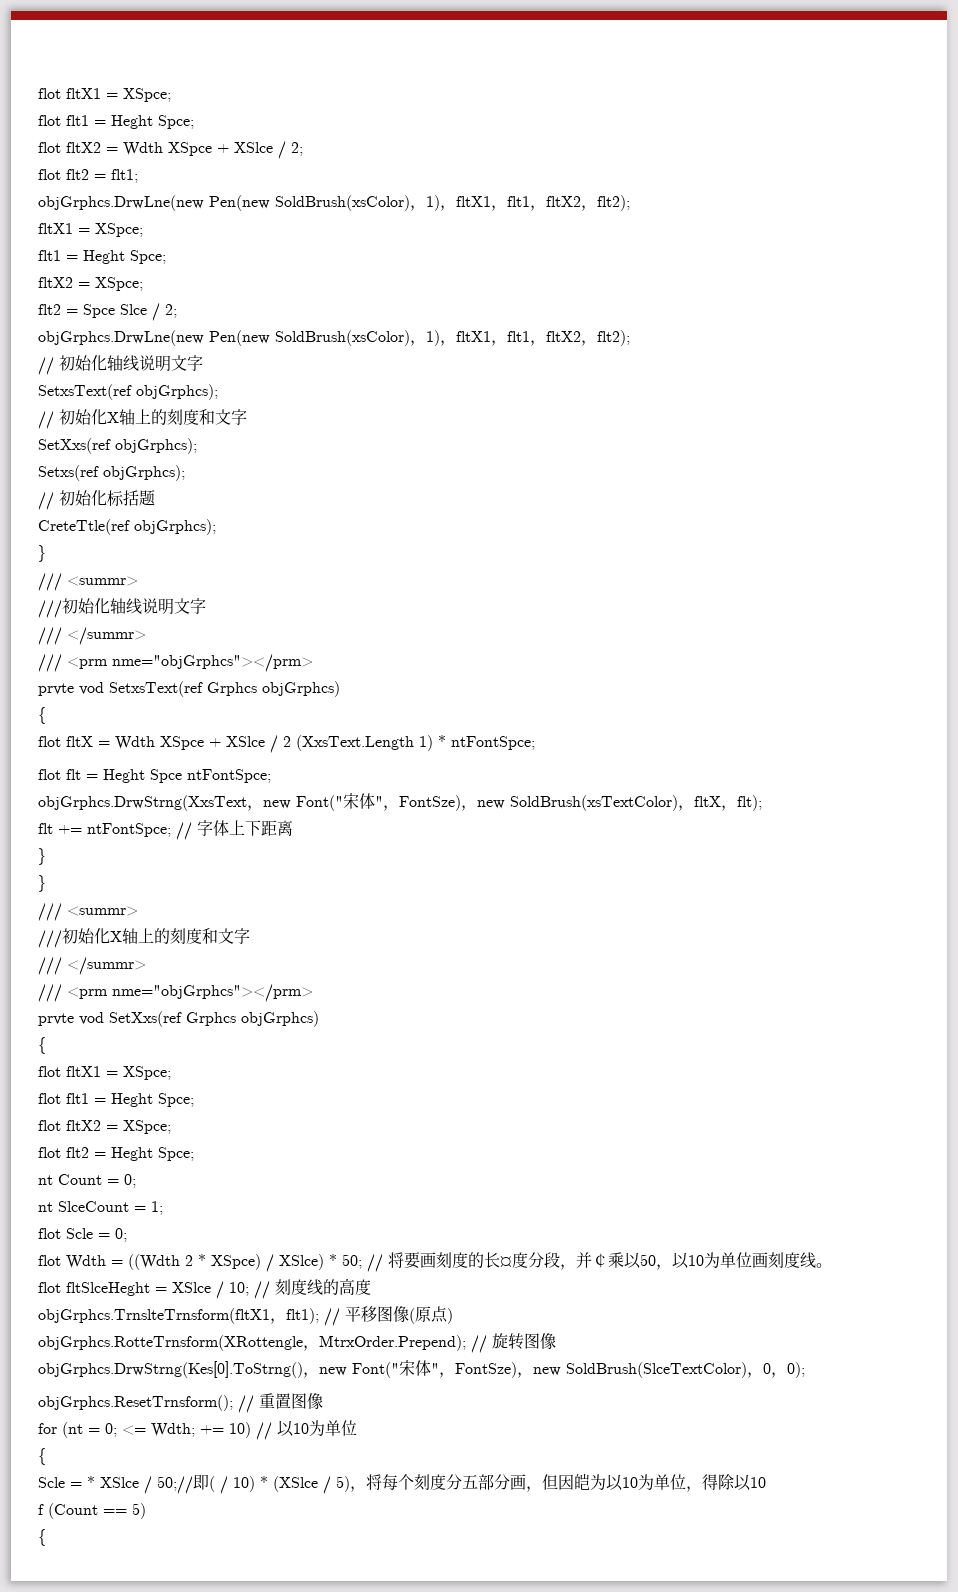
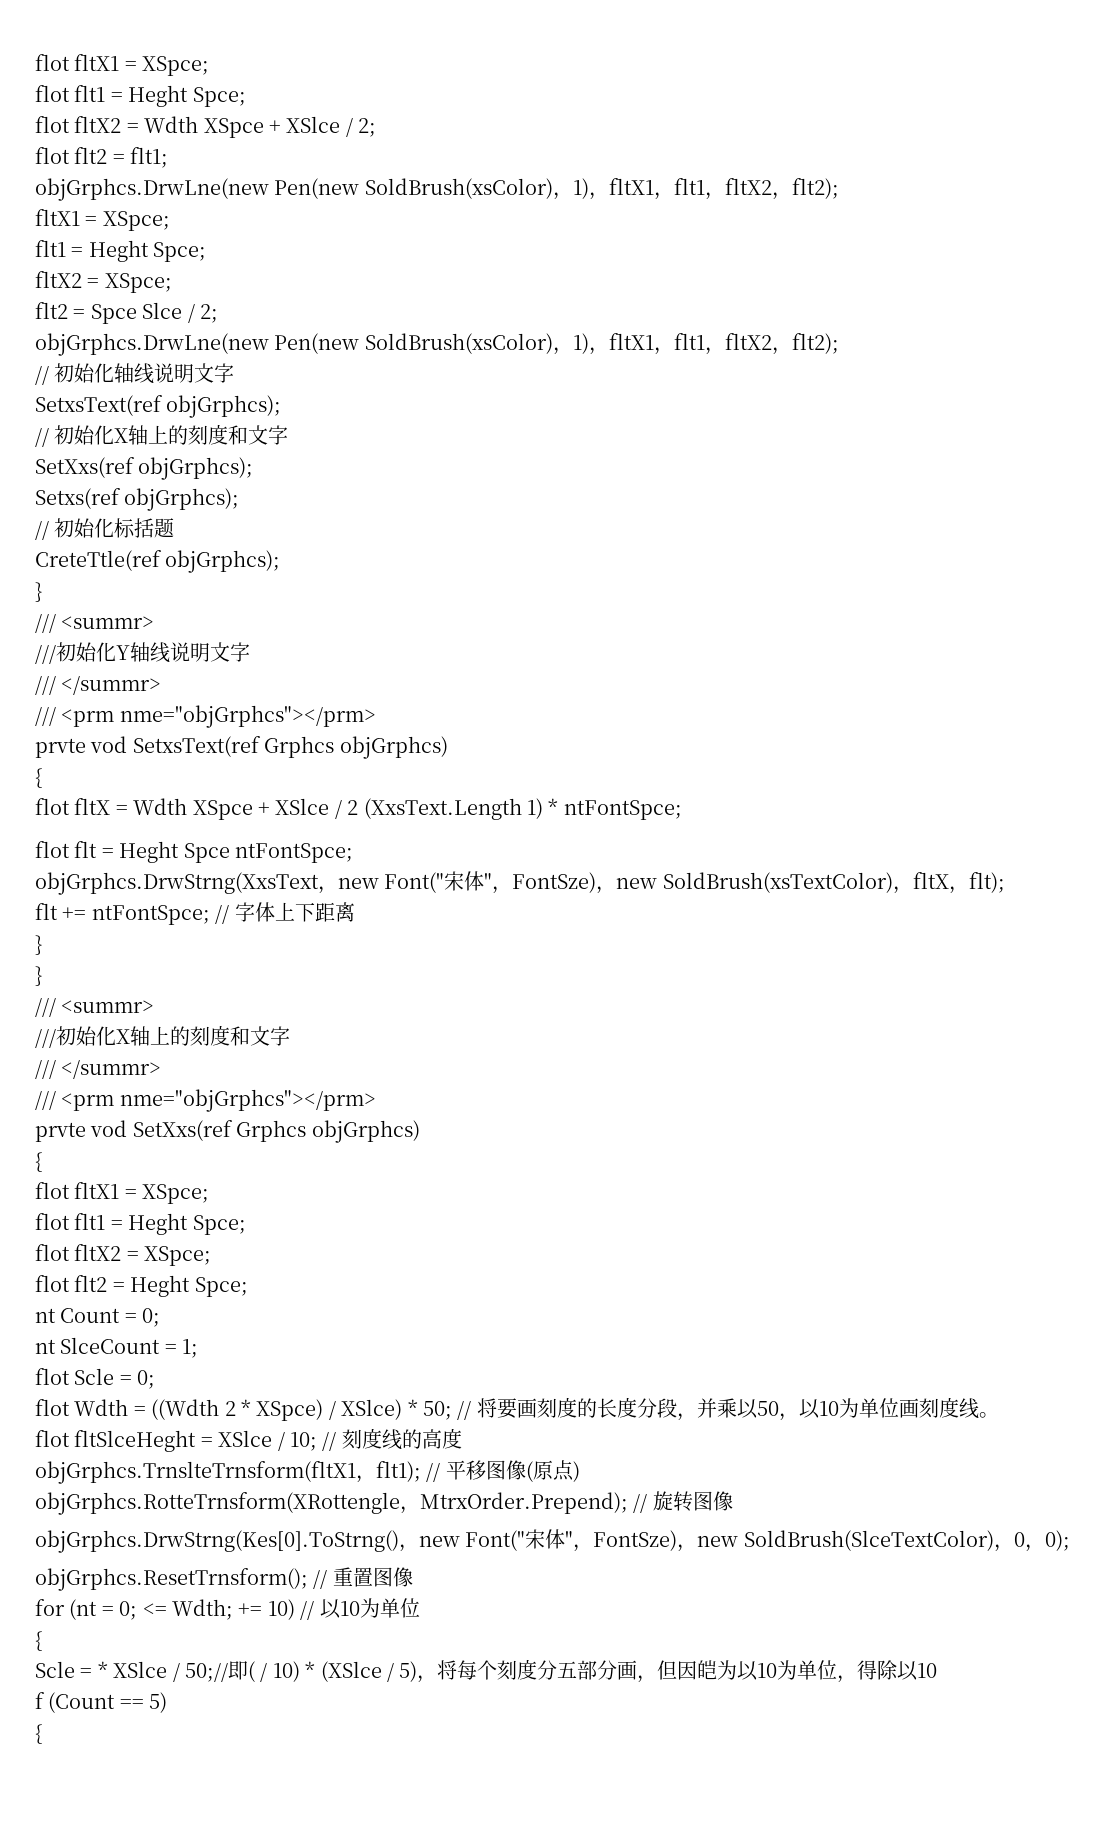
(110, 606) none -> [116,645,130,660] Y
[500,1256,512,1267] ¤ -> (617, 1408) none
[592,1253,608,1268] ￠ -> (717, 1408) none

